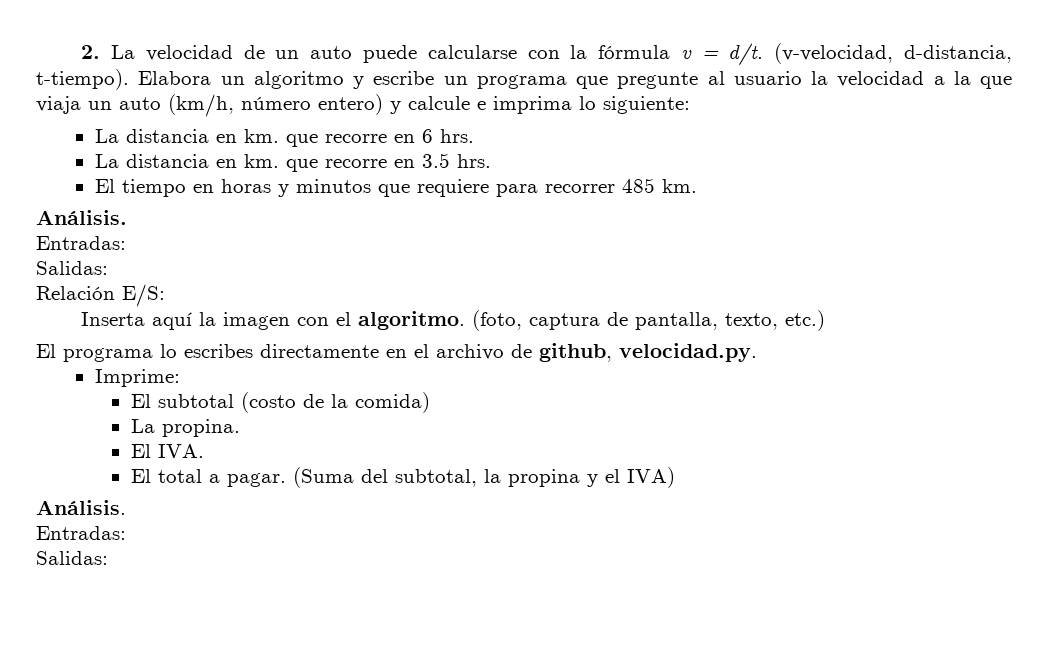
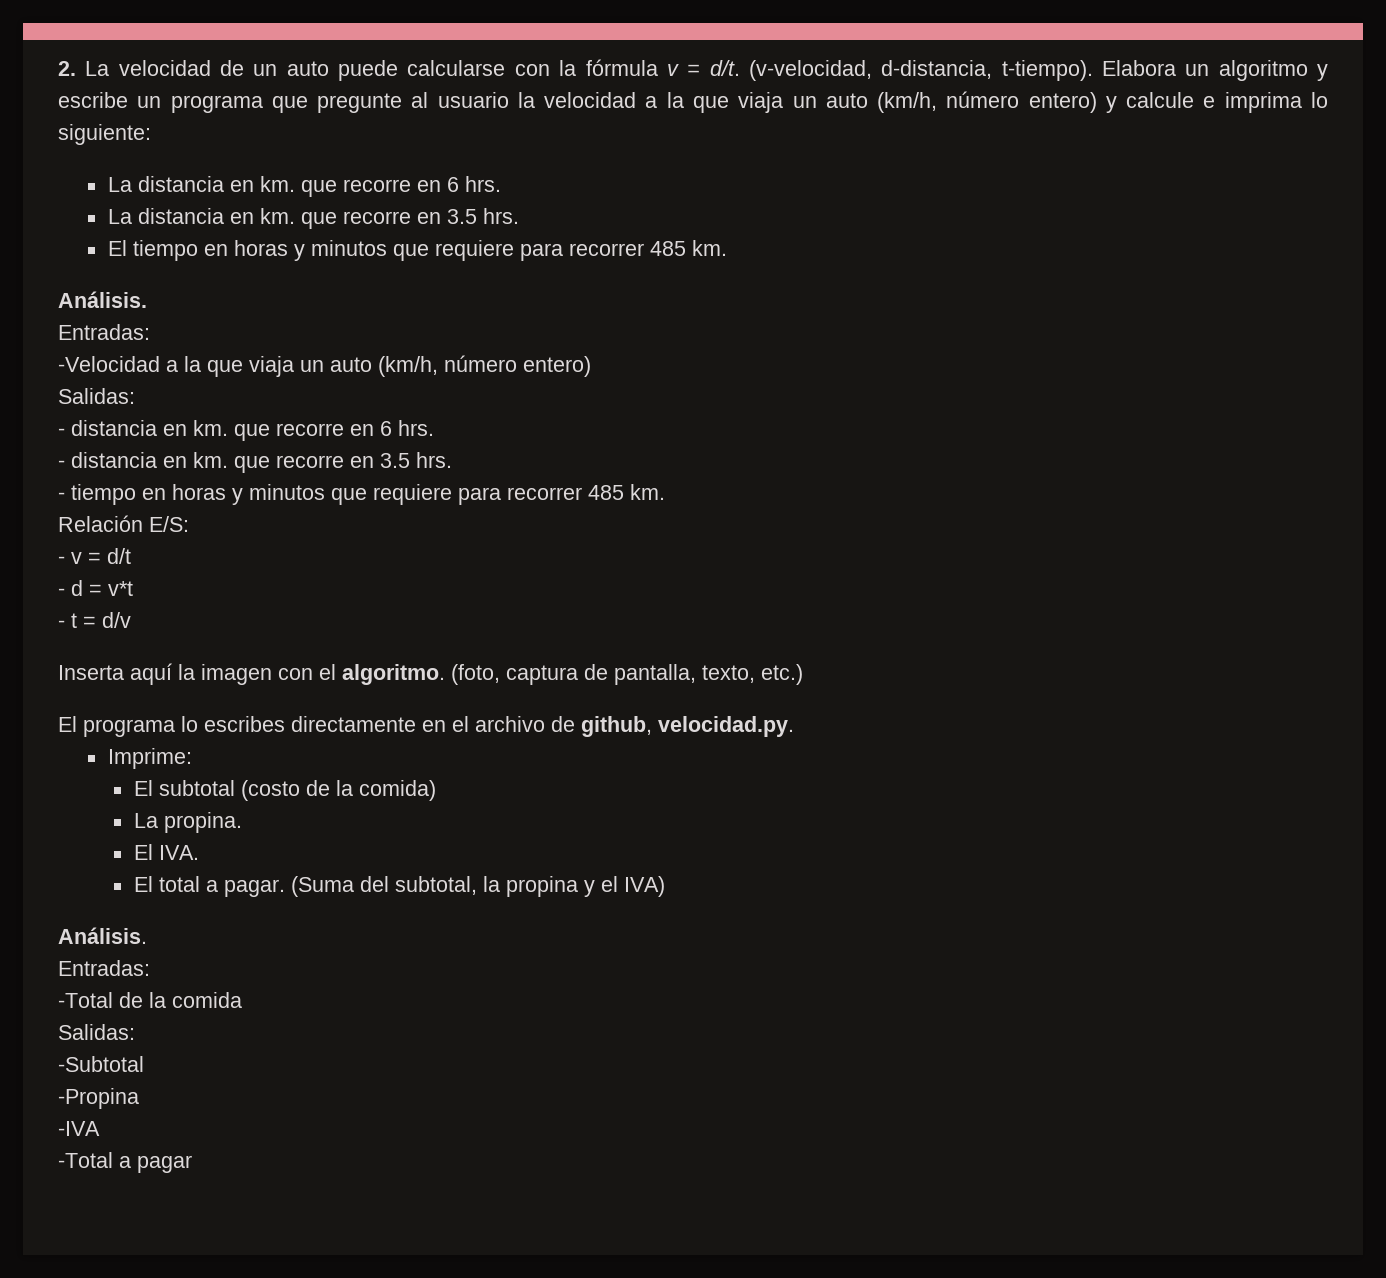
[36,261,108,275] [36,284,165,307] Salidas: // Relación E/S: -> [58,355,591,377] [58,388,135,404] [58,420,434,441] [58,452,452,473] [58,484,665,505] [58,515,189,532] [58,548,131,564] [58,580,133,596] [58,612,131,628] -Velocidad a la que viaja un auto (km/h, número entero) // Salidas: // - distancia en km. que recorre en 6 hrs. // - distancia en km. que recorre en 3.5 hrs. // - tiempo en horas y minutos que requiere para recorrer 485 km. // Relación E/S: // - v = d/t // - d = v*t // - t = d/v
[36,551,108,565] Salidas: -> [58,992,242,1008] [58,1024,135,1040] [58,1056,144,1072] [58,1088,139,1109] [58,1121,100,1136] [58,1152,192,1173] -Total de la comida // Salidas: // -Subtotal // -Propina // -IVA // -Total a pagar

